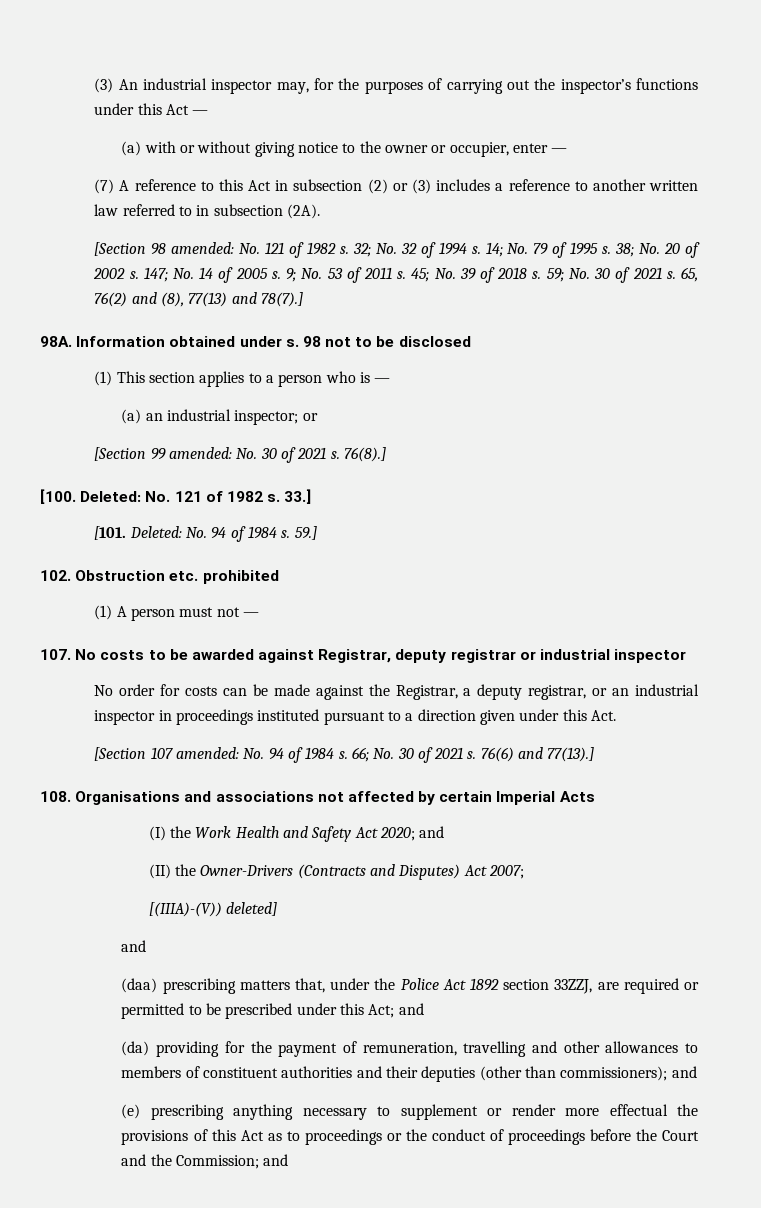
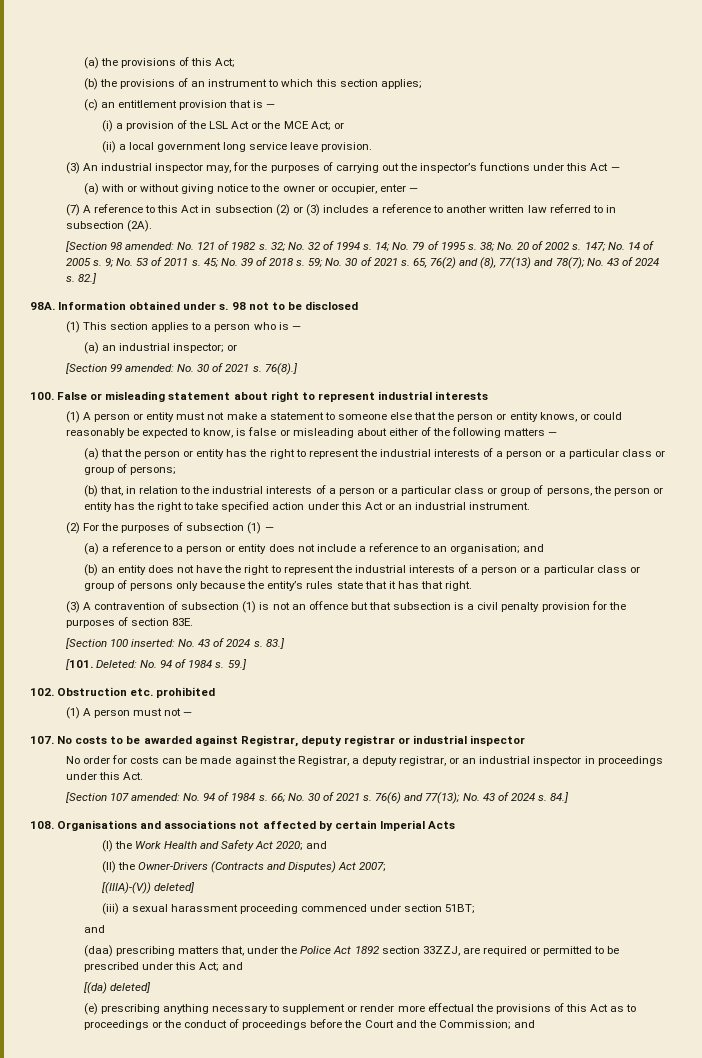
(94, 85) none -> [83,57,236,69] [83,78,422,90] [83,99,276,111] [101,120,344,132] [101,141,373,153] (a) the provisions of this Act; // (b) the provisions of an instrument to which this section applies; // (c) an entitlement provision that is — // (i) a provision of the LSL Act or the MCE Act; or // (ii) a local government long service leave provision. //
[260,292,303,307] 78(7).] -> [555,257,659,269] [65,273,97,284] 78(7); No. 43 of 2024 s. 82.]
[40,489,312,504] [100. Deleted: No. 121 of 1982 s. 33.] -> [30,391,489,402] [65,411,622,423] [65,427,558,438] [83,448,665,460] [83,464,176,475] [83,485,663,497] [83,501,531,512] [65,522,274,534] [83,543,545,555] [83,564,640,576] [83,580,473,591] [65,601,626,613] [65,617,194,628] [65,638,285,649] 100. False or misleading statement about right to represent industrial interests // (1) A person or entity must not make a statement to someone else that the person or entity knows, or could reasonably be expected to know, is false or misleading about either of the following matters — // (a) that the person or entity has the right to represent the industrial interests of a person or a particular class or group of persons; // (b) that, in relation to the industrial interests of a person or a particular class or group of persons, the person or entity has the right to take specified action under this Act or an industrial instrument. // (2) For the purposes of subsection (1) — // (a) a reference to a person or entity does not include a reference to an organisation; and // (b) an entity does not have the right to represent the industrial interests of a person or a particular class or group of persons only because the entity’s rules state that it has that right. // (3) A contravention of subsection (1) is not an offence but that subsection is a civil penalty provision for the purposes of section 83E. // [Section 100 inserted: No. 43 of 2024 s. 83.]
[257,709,515,725] instituted pursuant to a direction given -> (663, 761) none
[547,747,595,762] 77(13).] -> [425,792,570,804] 77(13); No. 43 of 2024 s. 84.]
(277, 909) none -> [101,903,476,915] // (iii) a sexual harassment proceeding commenced under section 51BT;
[121,1041,698,1057] [121,1066,697,1082] (da) providing for the payment of remuneration, travelling and other allowances to members of constituent authorities and their deputies (other than commissioners); and -> [83,982,151,994] [(da) deleted]

